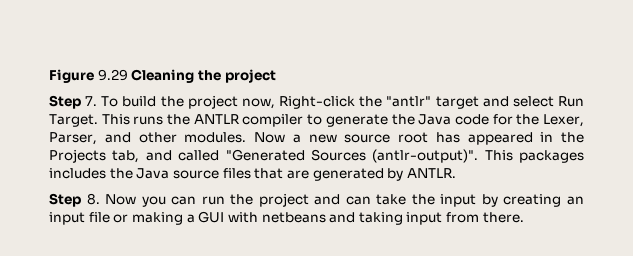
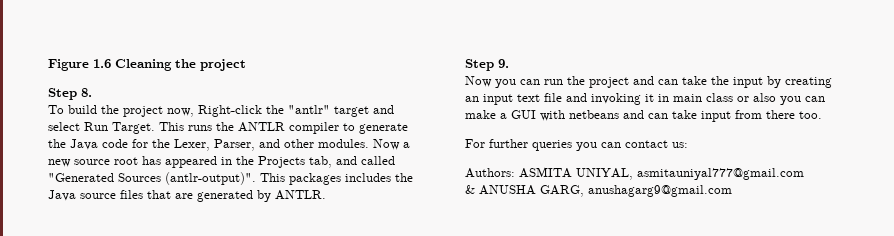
[97,69,128,81] 9.29 -> [93,59,111,68] 1.6
[85,96,98,106] 7. -> [81,88,92,97] 8. //
[86,193,100,205] 8. -> [498,59,509,68] 9. //
[88,212,183,225] file or making -> [517,93,825,105] [465,110,496,119] text file and invoking it in main class or also you can make
[358,212,524,225] taking input from there. -> [648,110,822,122] [465,139,688,151] [465,167,804,180] [465,185,732,197] can take input from there too. // For further queries you can contact us: // Authors: ASMITA UNIYAL, asmitauniyal777@gmail.com // & ANUSHA GARG, anushagarg9@gmail.com

